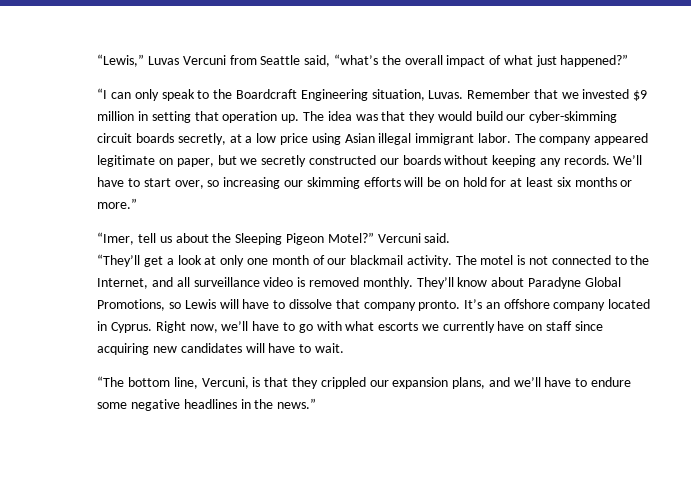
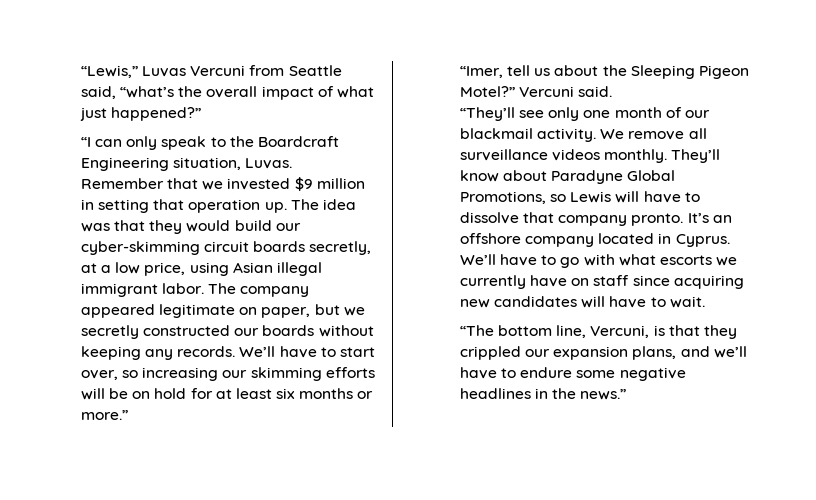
[279,133,308,145] price -> [144,262,186,276] price,
[144,255,217,267] get a look at -> [519,110,545,118] see
[455,255,650,265] [97,277,359,289] The motel is not connected to the Internet, and all surveillance video is removed -> [600,128,707,140] [459,149,601,161] We remove all surveillance videos
[155,321,249,333] Right now, we’ll -> [459,254,496,265] We’ll

